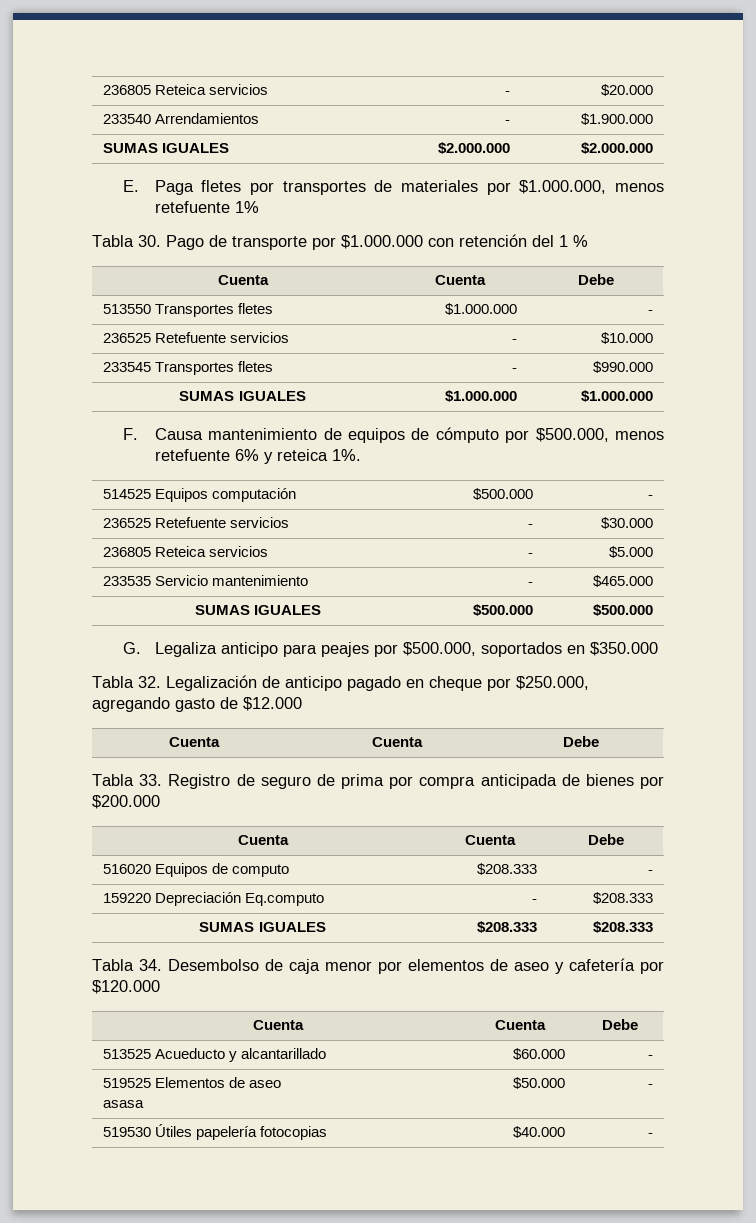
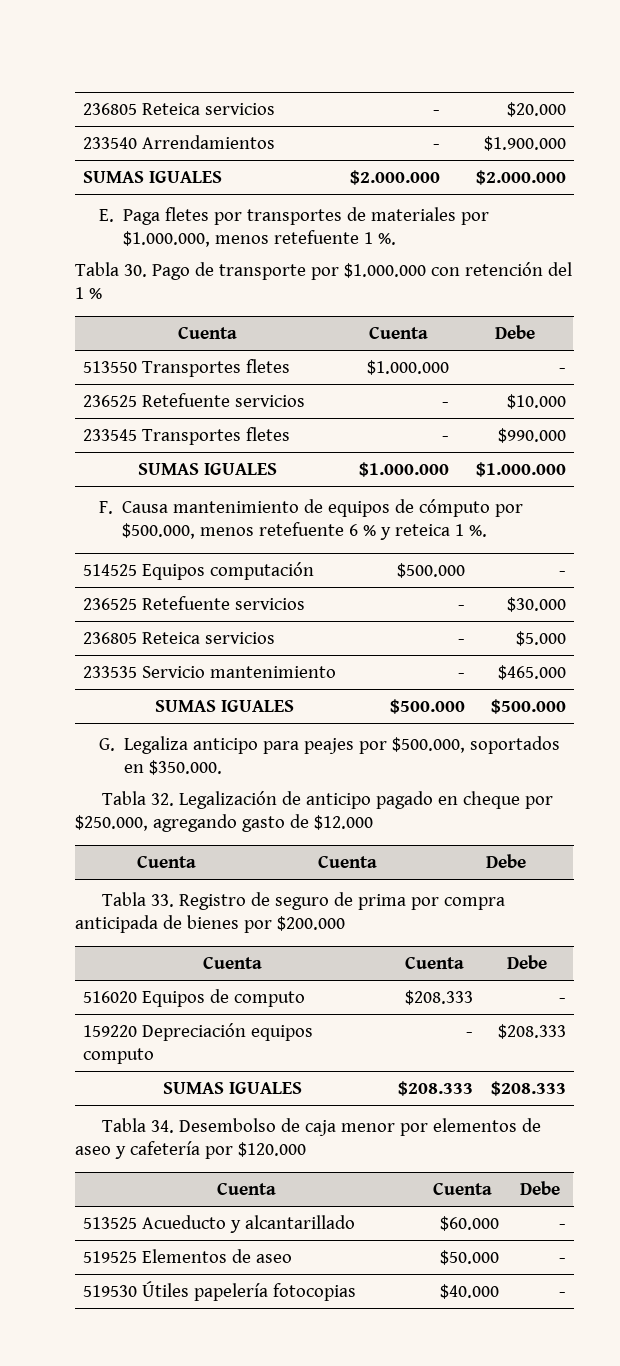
[234,201,259,213] 1% -> [363,232,396,245] 1 %.
[234,449,361,464] 6% y reteica 1%. -> [349,524,488,540] 6 % y reteica 1 %.
[589,642,658,656] $350.000 -> [148,760,222,775] $350.000.
[245,893,325,906] Eq.computo -> [251,1025,314,1041] [83,1048,155,1064] equipos computo
[103,1100,145,1108] // asasa -> (293, 1258) none

